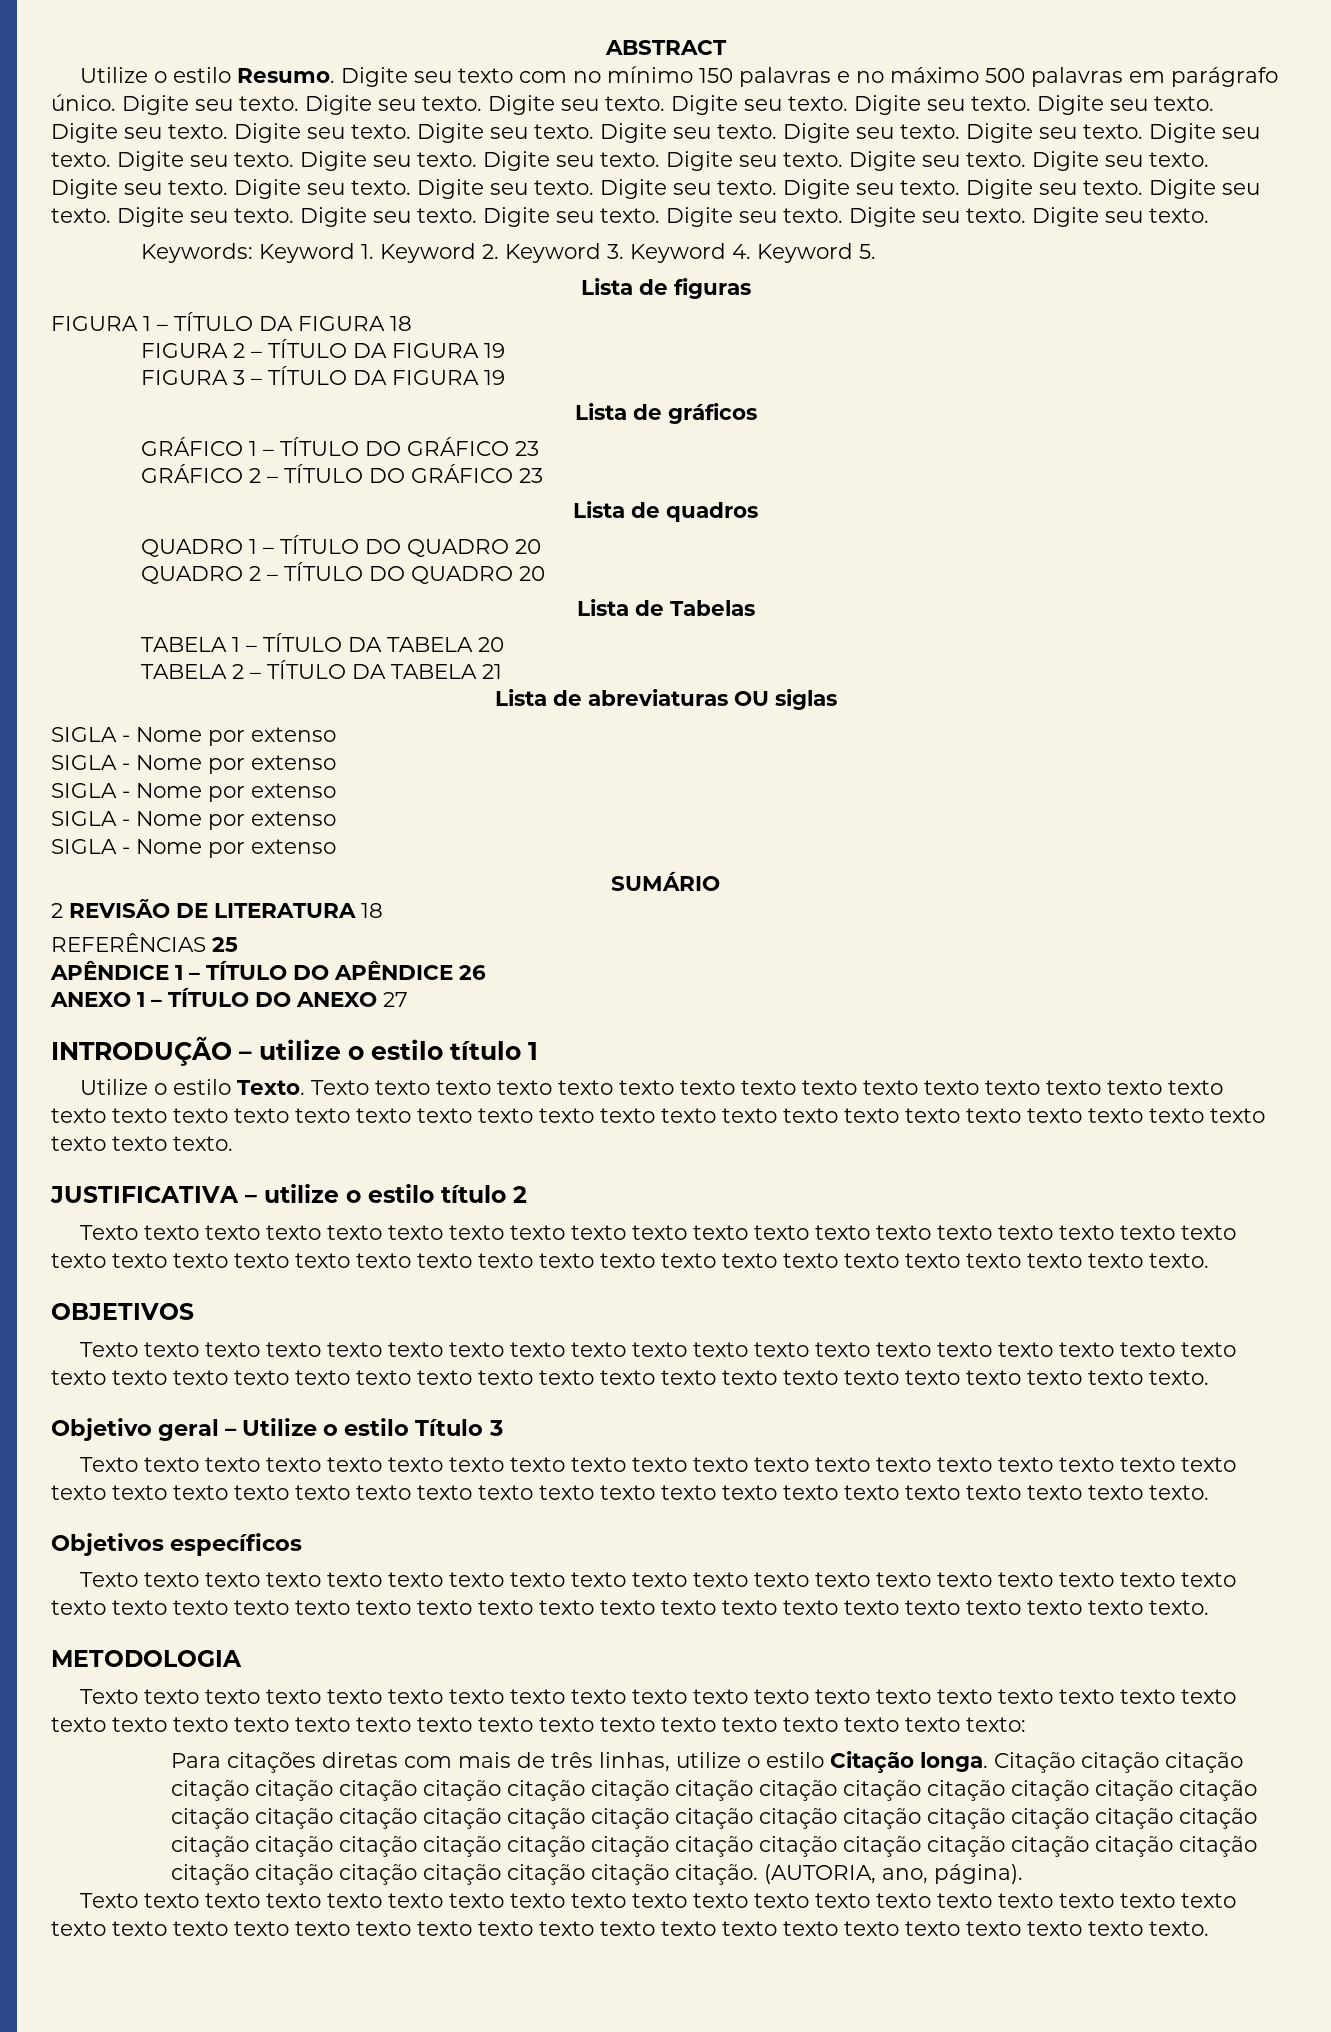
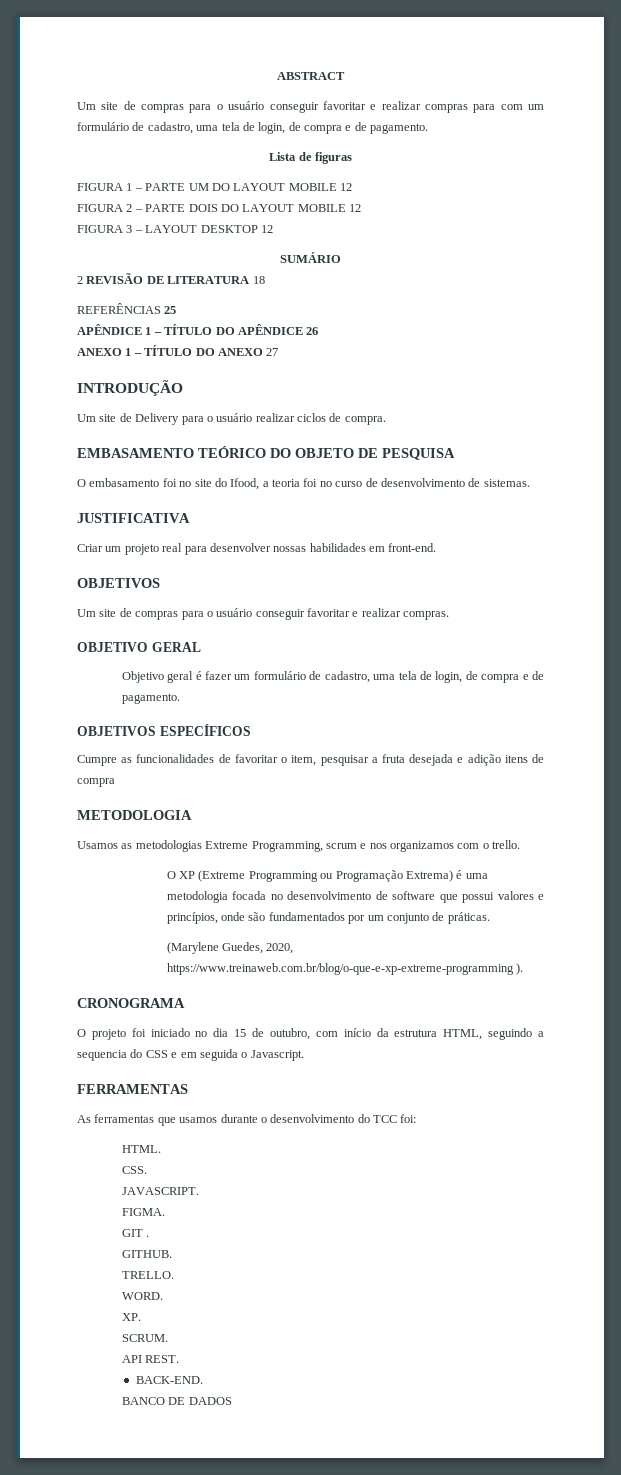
[79,66,1278,87] [51,94,1214,115] [51,123,1260,143] [51,151,1209,171] [51,179,1260,199] [51,207,1209,227] [140,243,876,263] Utilize o estilo Resumo. Digite seu texto com no mínimo 150 palavras e no máximo 500 palavras em parágrafo único. Digite seu texto. Digite seu texto. Digite seu texto. Digite seu texto. Digite seu texto. Digite seu texto. Digite seu texto. Digite seu texto. Digite seu texto. Digite seu texto. Digite seu texto. Digite seu texto. Digite seu texto. Digite seu texto. Digite seu texto. Digite seu texto. Digite seu texto. Digite seu texto. Digite seu texto. Digite seu texto. Digite seu texto. Digite seu texto. Digite seu texto. Digite seu texto. Digite seu texto. Digite seu texto. Digite seu texto. Digite seu texto. Digite seu texto. Digite seu texto. Digite seu texto. Digite seu texto. // Keywords: Keyword 1. Keyword 2. Keyword 3. Keyword 4. Keyword 5. -> [77,101,544,113] [77,122,429,134] Um site de compras para o usuário conseguir favoritar e realizar compras para com um formulário de cadastro, uma tela de login, de compra e de pagamento.
[174,312,412,331] [140,339,505,358] [140,366,505,385] [574,403,757,424] [140,437,539,456] [140,464,543,483] [573,501,758,522] [140,535,541,557] [140,562,545,584] [576,599,755,616] [140,633,504,652] [140,660,502,679] [494,689,837,710] [51,727,336,746] [51,755,336,774] [51,783,336,802] [51,811,336,830] [51,839,336,858] TÍTULO DA FIGURA 18 // FIGURA 2 – TÍTULO DA FIGURA 19 // FIGURA 3 – TÍTULO DA FIGURA 19 // Lista de gráficos // GRÁFICO 1 – TÍTULO DO GRÁFICO 23 // GRÁFICO 2 – TÍTULO DO GRÁFICO 23 // Lista de quadros // QUADRO 1 – TÍTULO DO QUADRO 20 // QUADRO 2 – TÍTULO DO QUADRO 20 // Lista de Tabelas // TABELA 1 – TÍTULO DA TABELA 20 // TABELA 2 – TÍTULO DA TABELA 21 // Lista de abreviaturas OU siglas // SIGLA - Nome por extenso // SIGLA - Nome por extenso // SIGLA - Nome por extenso // SIGLA - Nome por extenso // SIGLA - Nome por extenso -> [145,183,352,191] [77,204,361,212] [77,225,273,233] PARTE UM DO LAYOUT MOBILE 12 // FIGURA 2 – PARTE DOIS DO LAYOUT MOBILE 12 // FIGURA 3 – LAYOUT DESKTOP 12
[239,1039,538,1060] [79,1079,1223,1095] [51,1108,1265,1123] [51,1136,233,1151] [50,1184,527,1203] [79,1225,1236,1240] [51,1253,1209,1268] [51,1303,194,1320] [79,1342,1236,1357] [51,1370,1209,1385] [51,1418,503,1441] [79,1457,1236,1472] [51,1485,1209,1500] [51,1533,303,1556] [79,1572,1236,1587] [51,1600,1209,1615] [51,1650,242,1667] [79,1689,1236,1704] [51,1717,1026,1732] [170,1751,1243,1773] [170,1780,1257,1801] [170,1808,1257,1829] [170,1836,1257,1857] [170,1864,1023,1885] [79,1893,1236,1908] [51,1921,1209,1936] – utilize o estilo título 1 // Utilize o estilo Texto. Texto texto texto texto texto texto texto texto texto texto texto texto texto texto texto texto texto texto texto texto texto texto texto texto texto texto texto texto texto texto texto texto texto texto texto texto texto texto. // JUSTIFICATIVA – utilize o estilo título 2 // Texto texto texto texto texto texto texto texto texto texto texto texto texto texto texto texto texto texto texto texto texto texto texto texto texto texto texto texto texto texto texto texto texto texto texto texto texto texto. // OBJETIVOS // Texto texto texto texto texto texto texto texto texto texto texto texto texto texto texto texto texto texto texto texto texto texto texto texto texto texto texto texto texto texto texto texto texto texto texto texto texto texto. // Objetivo geral – Utilize o estilo Título 3 // Texto texto texto texto texto texto texto texto texto texto texto texto texto texto texto texto texto texto texto texto texto texto texto texto texto texto texto texto texto texto texto texto texto texto texto texto texto texto. // Objetivos específicos // Texto texto texto texto texto texto texto texto texto texto texto texto texto texto texto texto texto texto texto texto texto texto texto texto texto texto texto texto texto texto texto texto texto texto texto texto texto texto. // METODOLOGIA // Texto texto texto texto texto texto texto texto texto texto texto texto texto texto texto texto texto texto texto texto texto texto texto texto texto texto texto texto texto texto texto texto texto texto texto: // Para citações diretas com mais de três linhas, utilize o estilo Citação longa. Citação citação citação citação citação citação citação citação citação citação citação citação citação citação citação citação citação citação citação citação citação citação citação citação citação citação citação citação citação citação citação citação citação citação citação citação citação citação citação citação citação citação citação citação citação citação citação citação citação. (AUTORIA, ano, página). // Texto texto texto texto texto texto texto texto texto texto texto texto texto texto texto texto texto texto texto texto texto texto texto texto texto texto texto texto texto texto texto texto texto texto texto texto texto texto. -> [77,413,386,425] [77,446,455,460] [77,478,530,490] [77,513,190,523] [77,543,437,555] [77,578,160,588] [77,608,450,620] [77,642,201,652] [121,671,544,683] [121,693,180,704] [77,724,251,736] [77,754,545,766] [77,778,115,787] [77,810,192,820] [77,840,521,852] [166,870,488,882] [166,891,545,903] [166,912,490,924] [166,942,294,954] [166,963,524,975] [77,998,185,1008] [77,1028,545,1040] [77,1049,304,1061] [77,1084,188,1094] [77,1114,417,1126] [121,1145,161,1153] [121,1166,147,1174] [121,1187,199,1195] [121,1208,165,1216] [121,1229,150,1237] [121,1250,172,1258] [121,1271,174,1279] [121,1292,163,1300] [121,1313,141,1321] [121,1334,168,1342] [121,1355,180,1363] [135,1376,203,1384] [121,1397,232,1405] // Um site de Delivery para o usuário realizar ciclos de compra. // EMBASAMENTO TEÓRICO DO OBJETO DE PESQUISA // O embasamento foi no site do Ifood, a teoria foi no curso de desenvolvimento de sistemas. // JUSTIFICATIVA // Criar um projeto real para desenvolver nossas habilidades em front-end. // OBJETIVOS // Um site de compras para o usuário conseguir favoritar e realizar compras. // OBJETIVO GERAL // Objetivo geral é fazer um formulário de cadastro, uma tela de login, de compra e de pagamento. // OBJETIVOS ESPECÍFICOS // Cumpre as funcionalidades de favoritar o item, pesquisar a fruta desejada e adição itens de compra // METODOLOGIA // Usamos as metodologias Extreme Programming, scrum e nos organizamos com o trello. // O XP (Extreme Programming ou Programação Extrema) é uma metodologia focada no desenvolvimento de software que possui valores e princípios, onde são fundamentados por um conjunto de práticas. // (Marylene Guedes, 2020, https://www.treinaweb.com.br/blog/o-que-e-xp-extreme-programming ). // CRONOGRAMA // O projeto foi iniciado no dia 15 de outubro, com início da estrutura HTML, seguindo a sequencia do CSS e em seguida o Javascript. // FERRAMENTAS // As ferramentas que usamos durante o desenvolvimento do TCC foi: // HTML. // CSS. // JAVASCRIPT. // FIGMA. // GIT . // GITHUB. // TRELLO. // WORD. // XP. // SCRUM. // API REST. // BACK-END. // BANCO DE DADOS

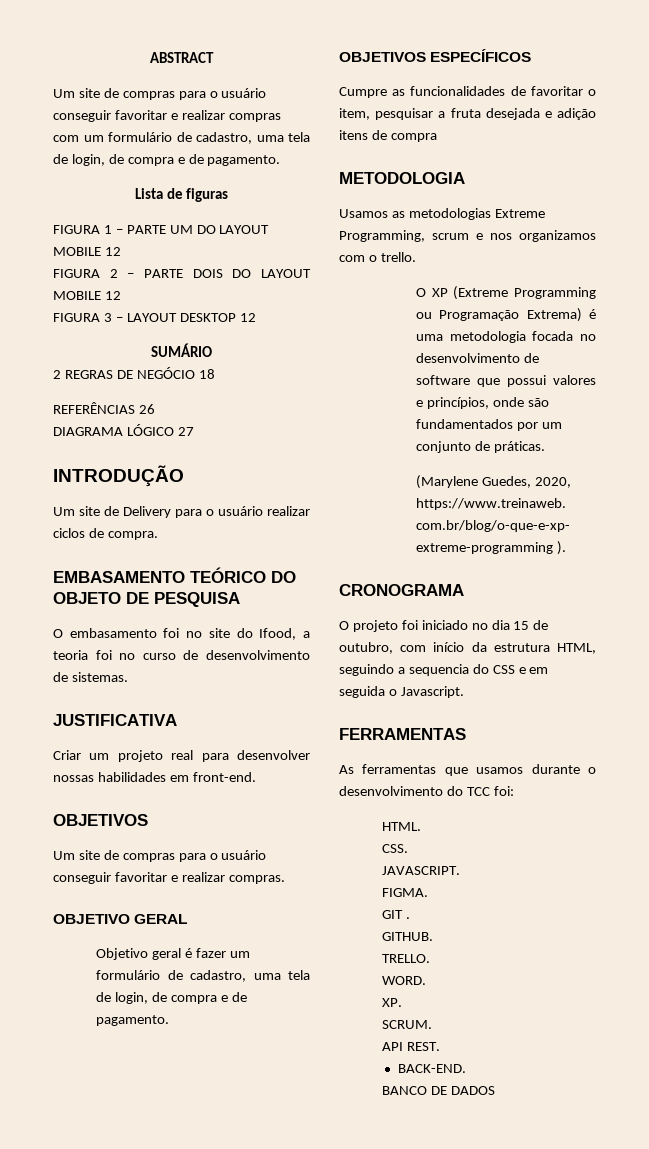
[473,104,496,113] para -> (281, 117) none
[86,273,250,284] REVISÃO DE LITERATURA -> [64,367,195,379] REGRAS DE NEGÓCIO
[164,306,177,314] [77,324,319,335] [77,345,263,356] 25 // APÊNDICE 1 – TÍTULO DO APÊNDICE 26 // ANEXO 1 – TÍTULO DO ANEXO -> [138,404,155,414] [53,424,174,436] 26 // DIAGRAMA LÓGICO

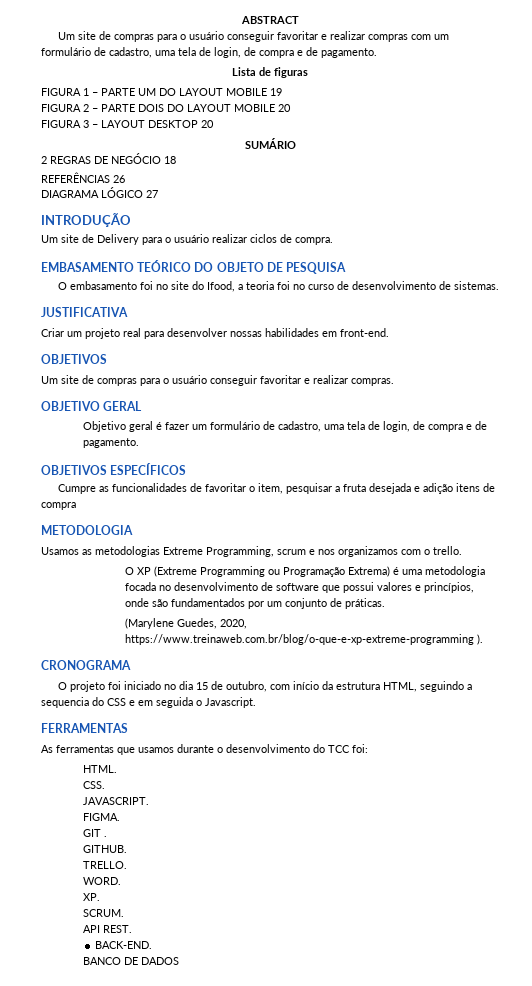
[104,247,121,256] 12 -> [270,88,282,96] 19
[104,291,121,300] 12 -> [278,104,291,112] 20
[239,313,256,322] 12 -> [201,120,214,128] 20

